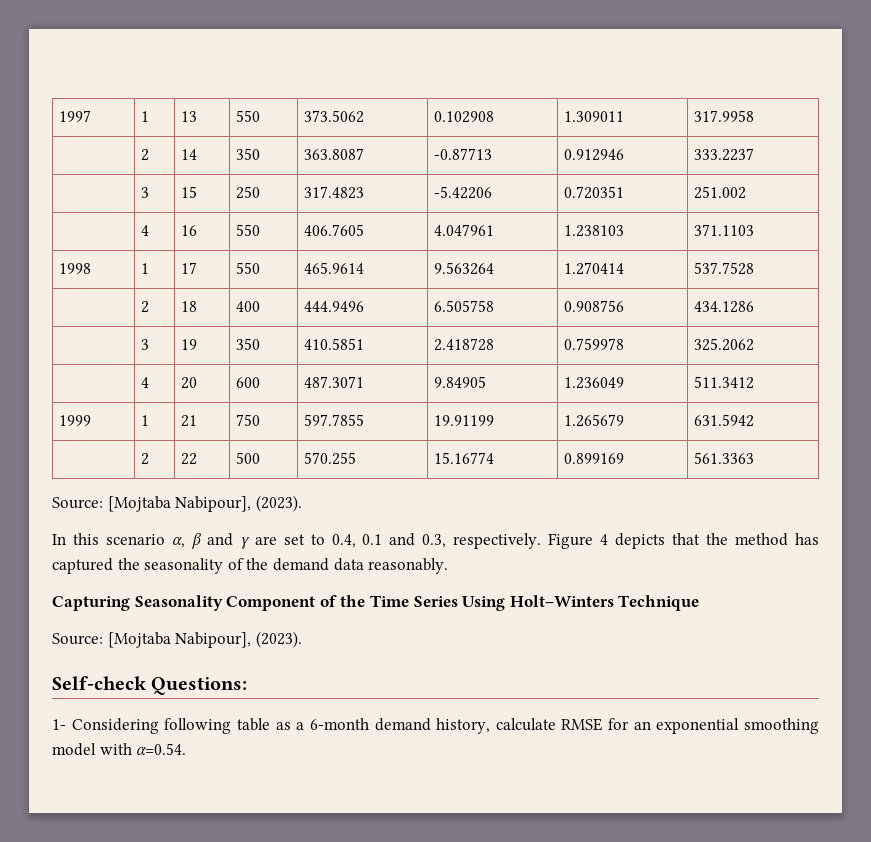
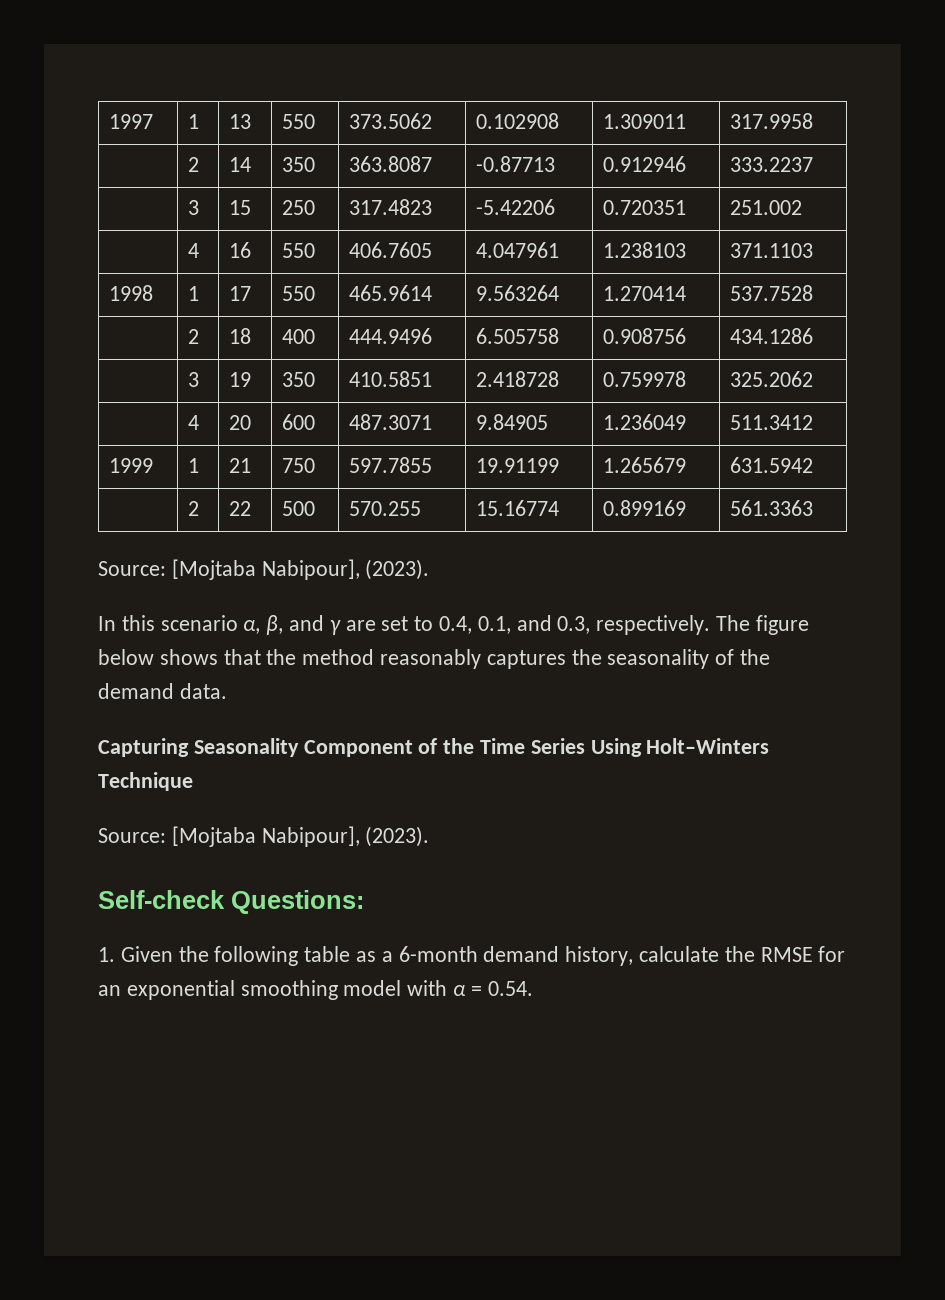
[190,533,201,549] β -> [266,615,284,635] β,
[362,534,383,545] 0.1 -> [477,616,511,634] 0.1,
[548,533,666,549] Figure 4 depicts -> [716,615,809,635] [98,649,218,665] The figure below shows
[795,533,820,545] [52,558,113,574] has captured -> [380,649,566,669] reasonably captures
[333,558,449,574] data reasonably. -> [179,683,227,699] data.
[52,718,159,734] 1- Considering -> [98,946,209,962] 1. Given the
(556, 724) none -> [724,946,755,962] the
[136,743,187,755] α=0.54. -> [453,981,533,996] α = 0.54.

